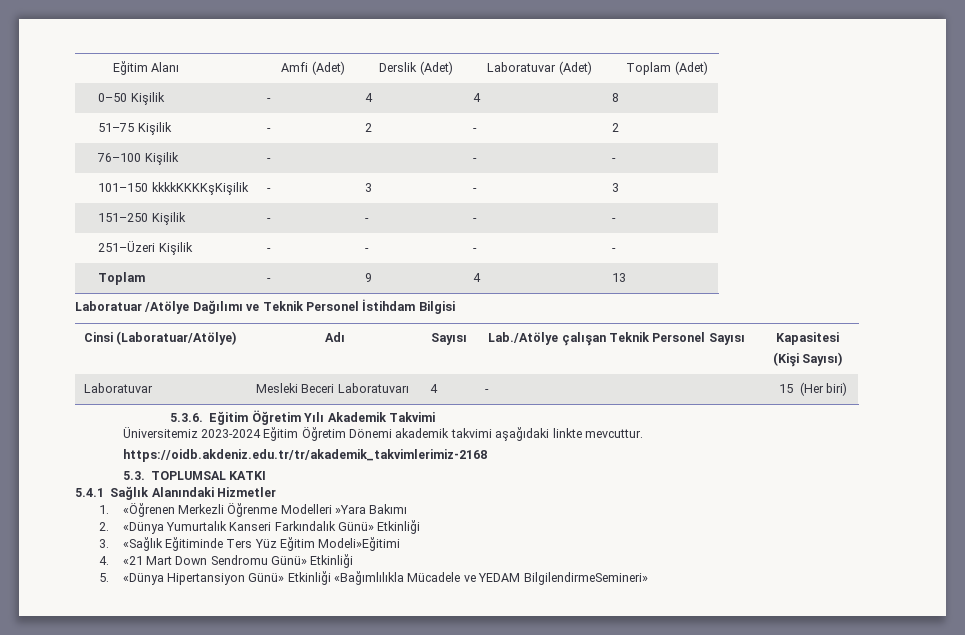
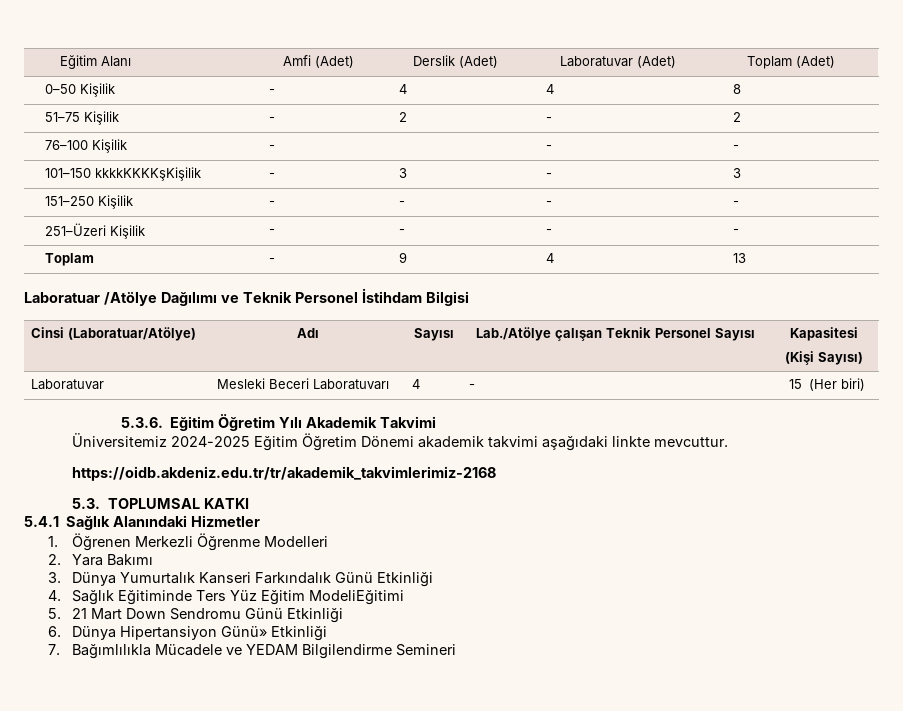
[200,429,261,438] 2023-2024 -> [171,436,251,447] 2024-2025
[122,503,175,517] «Öğrenen -> [72,533,132,551] Öğrenen
[335,505,367,514] »Yara -> [48,554,104,566] // 2. Yara
[98,522,164,534] 2. «Dünya -> [48,572,117,586] 3. Dünya
[338,520,421,534] [98,537,401,551] [98,554,354,568] [98,571,405,585] Günü» Etkinliği // 3. «Sağlık Eğitiminde Ters Yüz Eğitim Modeli»Eğitimi // 4. «21 Mart Down Sendromu Günü» Etkinliği // 5. «Dünya Hipertansiyon Günü» Etkinliği «Bağımlılıkla -> [335,572,434,587] [48,590,405,605] [48,608,344,623] [48,626,328,641] [48,644,152,659] Günü Etkinliği // 4. Sağlık Eğitiminde Ters Yüz Eğitim ModeliEğitimi // 5. 21 Mart Down Sendromu Günü Etkinliği // 6. Dünya Hipertansiyon Günü» Etkinliği // 7. Bağımlılıkla
[523,572,648,585] BilgilendirmeSemineri» -> [302,644,457,659] Bilgilendirme Semineri

